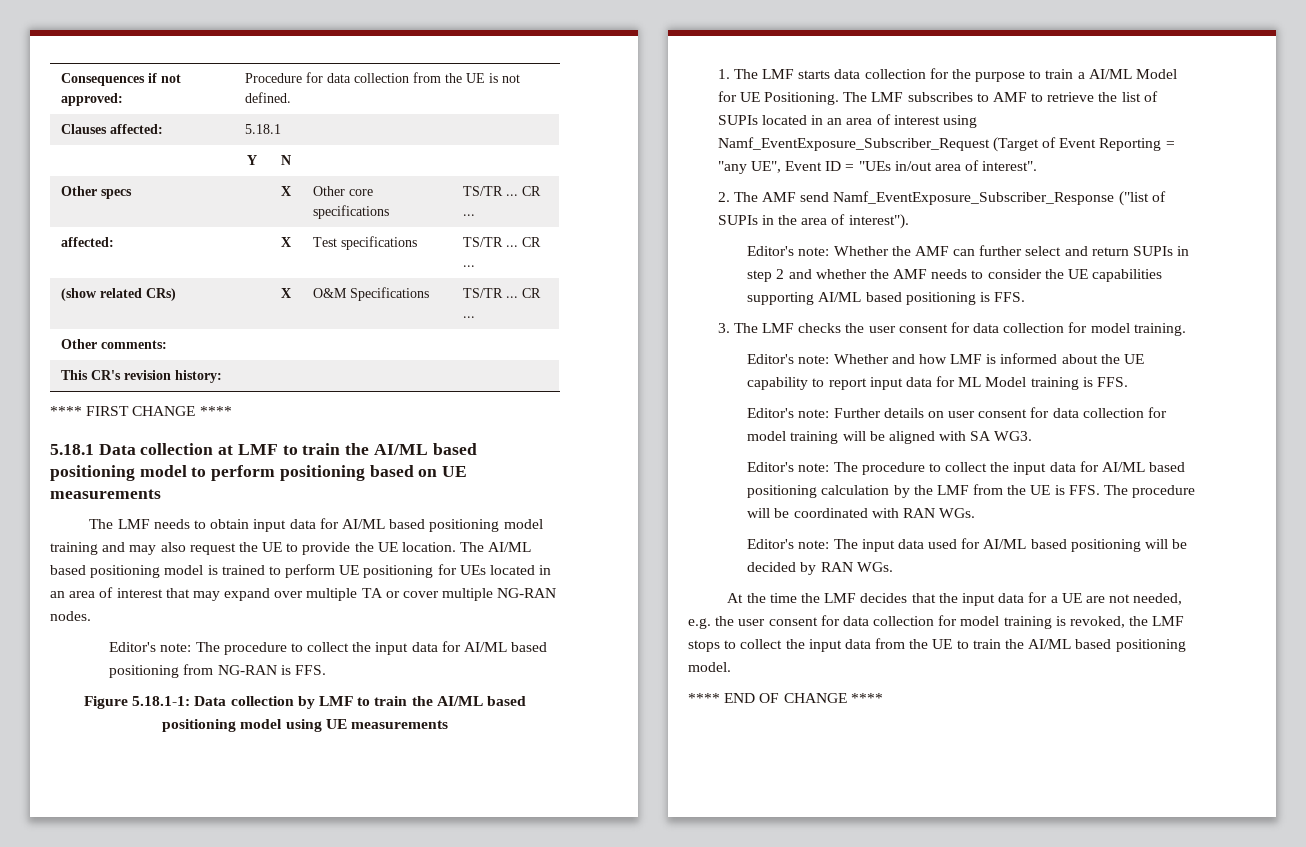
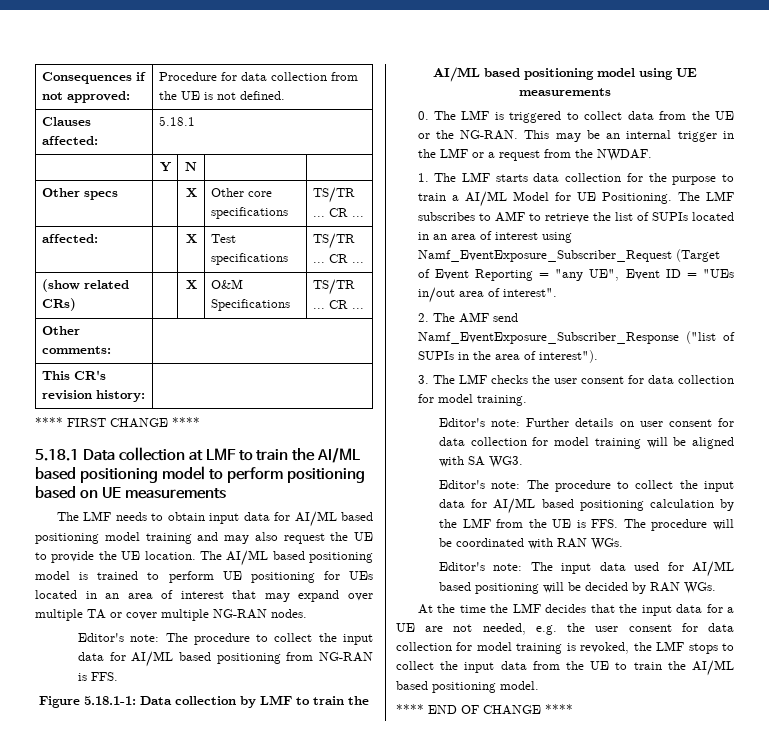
(448, 724) none -> [417,110,734,123] [417,130,734,142] [417,148,652,161] // 0. The LMF is triggered to collect data from the UE or the NG-RAN. This may be an internal trigger in the LMF or a request from the NWDAF.
[747,245,1190,256] [747,269,1163,282] [747,292,1026,305] // Editor's note: Whether the AMF can further select and return SUPIs in step 2 and whether the AMF needs to consider the UE capabilities supporting AI/ML based positioning is FFS. -> (598, 356) none
[747,353,1145,364] [747,376,1129,390] // Editor's note: Whether and how LMF is informed about the UE capability to report input data for ML Model training is FFS. -> (527, 400) none

